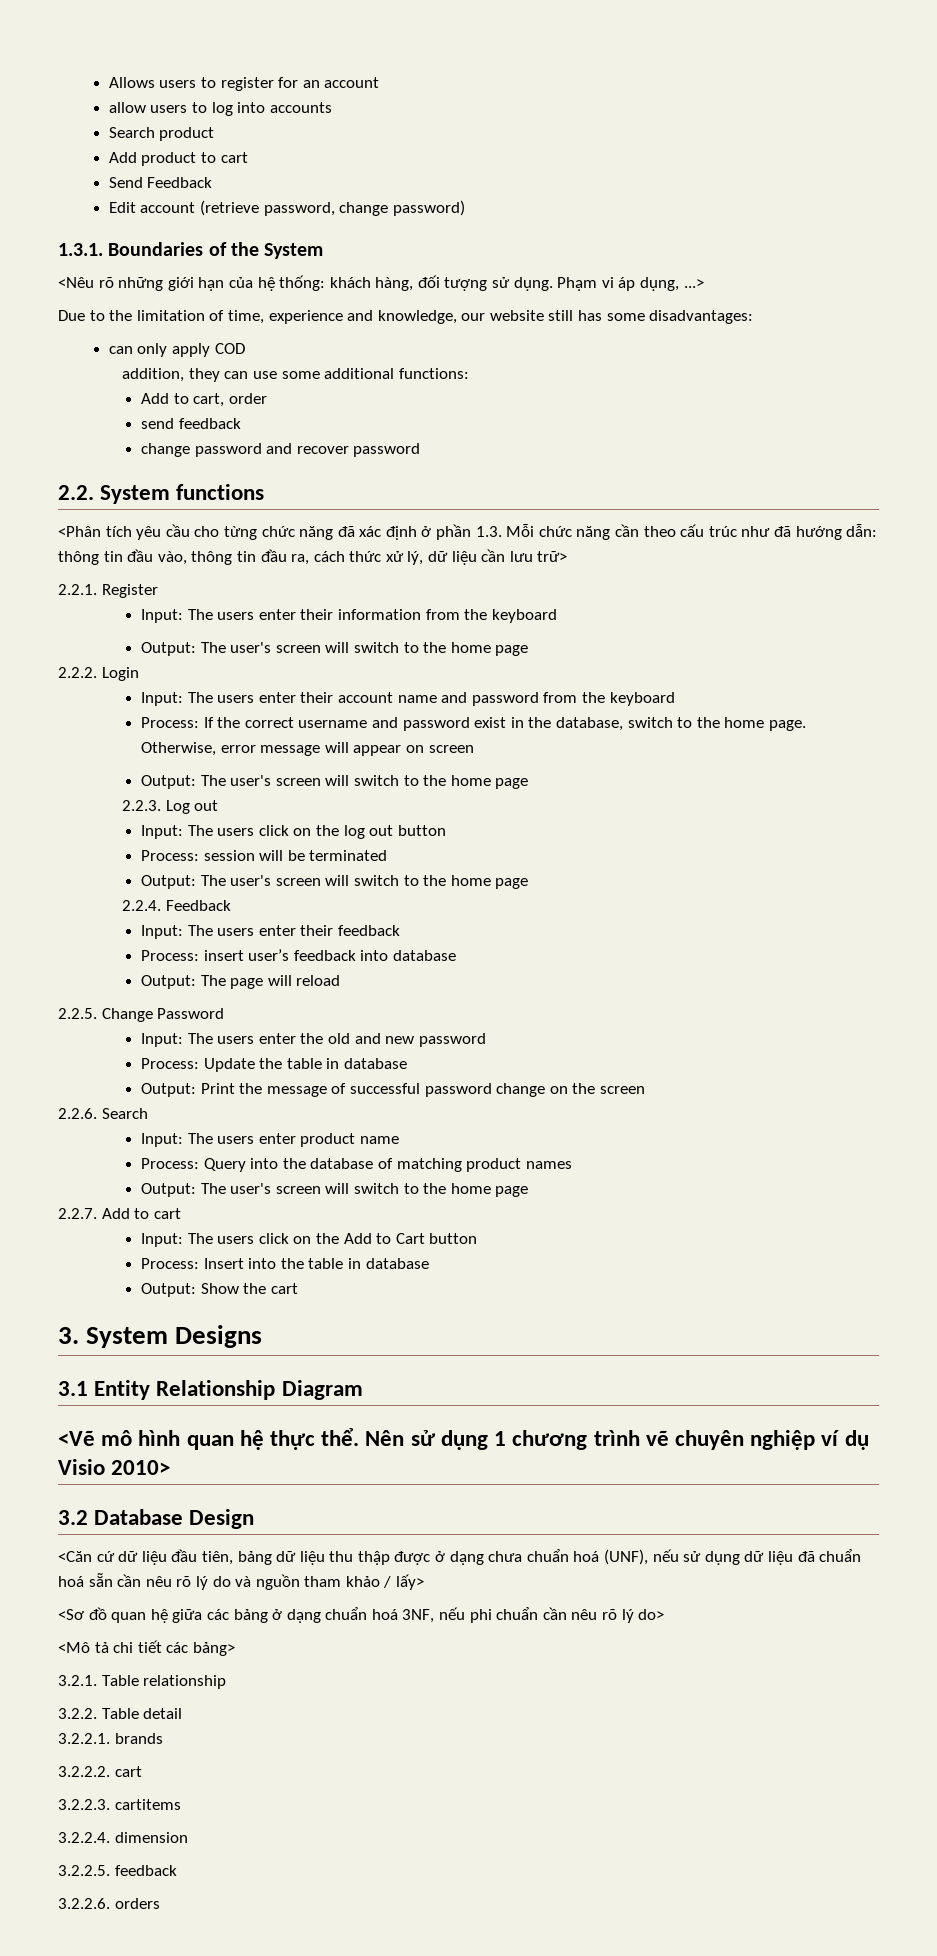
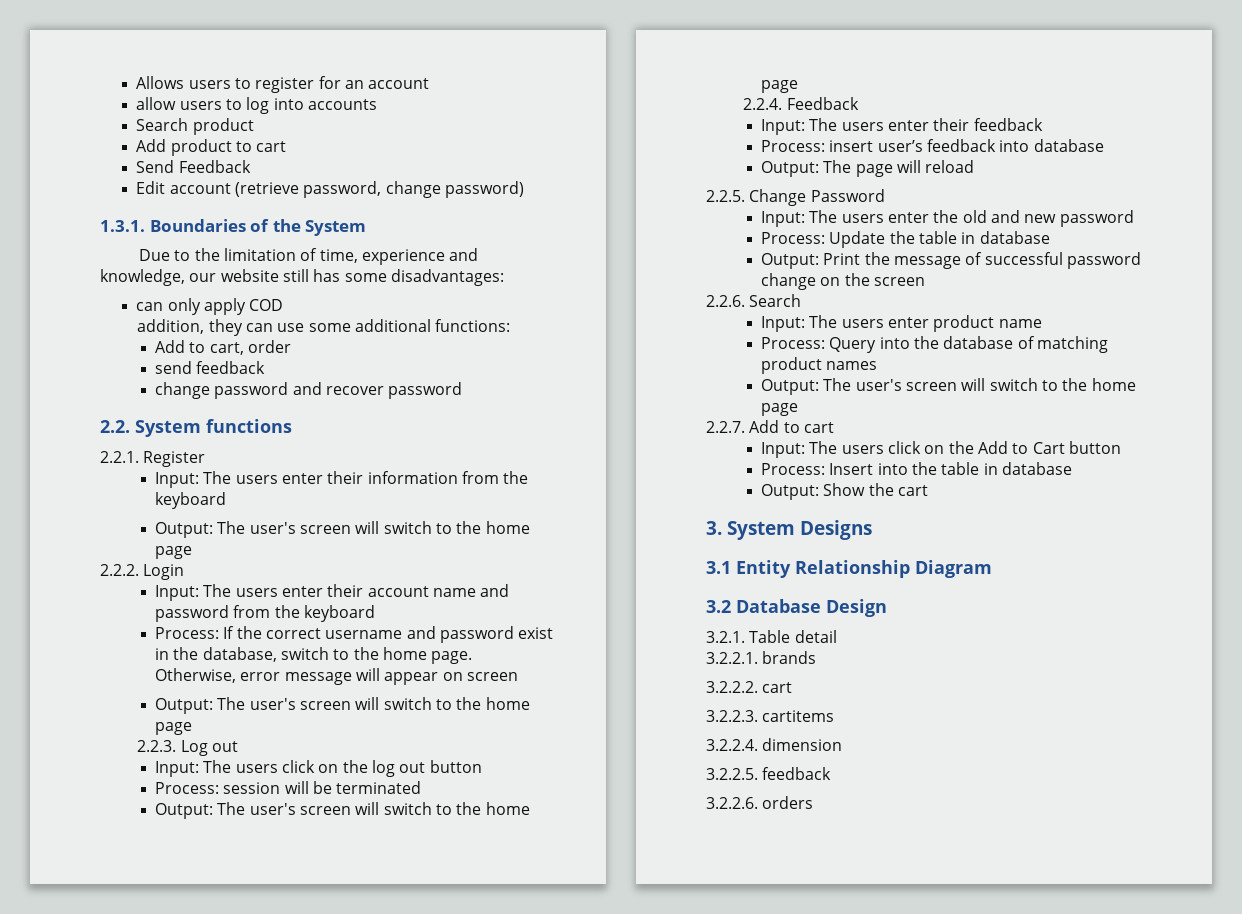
[58,275,704,291] // <Nêu rõ những giới hạn của hệ thống: khách hàng, đối tượng sử dụng. Phạm vi áp dụng, ...> -> (367, 228) none
[58,524,878,540] [58,549,568,565] // <Phân tích yêu cầu cho từng chức năng đã xác định ở phần 1.3. Mỗi chức năng cần theo cấu trúc như đã hướng dẫn: thông tin đầu vào, thông tin đầu ra, cách thức xử lý, dữ liệu cần lưu trữ> -> (292, 426) none
[58,1428,869,1450] [58,1459,171,1475] [58,1509,255,1529] [58,1549,862,1565] [58,1573,425,1590] [58,1607,665,1623] [58,1640,235,1656] <Vẽ mô hình quan hệ thực thể. Nên sử dụng 1 chương trình vẽ chuyên nghiệp ví dụ Visio 2010> // 3.2 Database Design // <Căn cứ dữ liệu đầu tiên, bảng dữ liệu thu thập được ở dạng chưa chuẩn hoá (UNF), nếu sử dụng dữ liệu đã chuẩn hoá sẵn cần nêu rõ lý do và nguồn tham khảo / lấy> // <Sơ đồ quan hệ giữa các bảng ở dạng chuẩn hoá 3NF, nếu phi chuẩn cần nêu rõ lý do> // <Mô tả chi tiết các bảng> -> [706,599,887,617] 3.2 Database Design
[143,1675,227,1689] [58,1708,139,1719] relationship // 3.2.2. Table -> (791, 636) none

